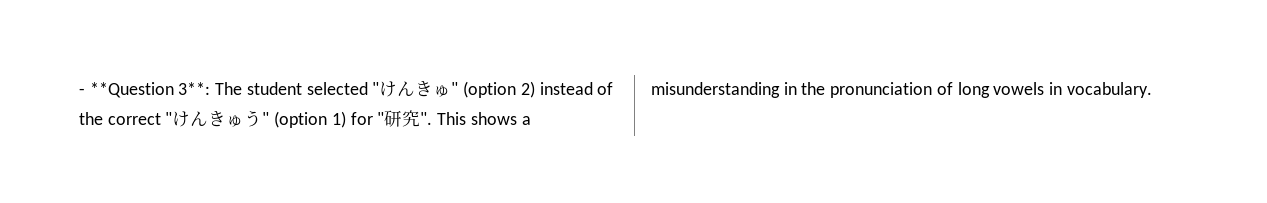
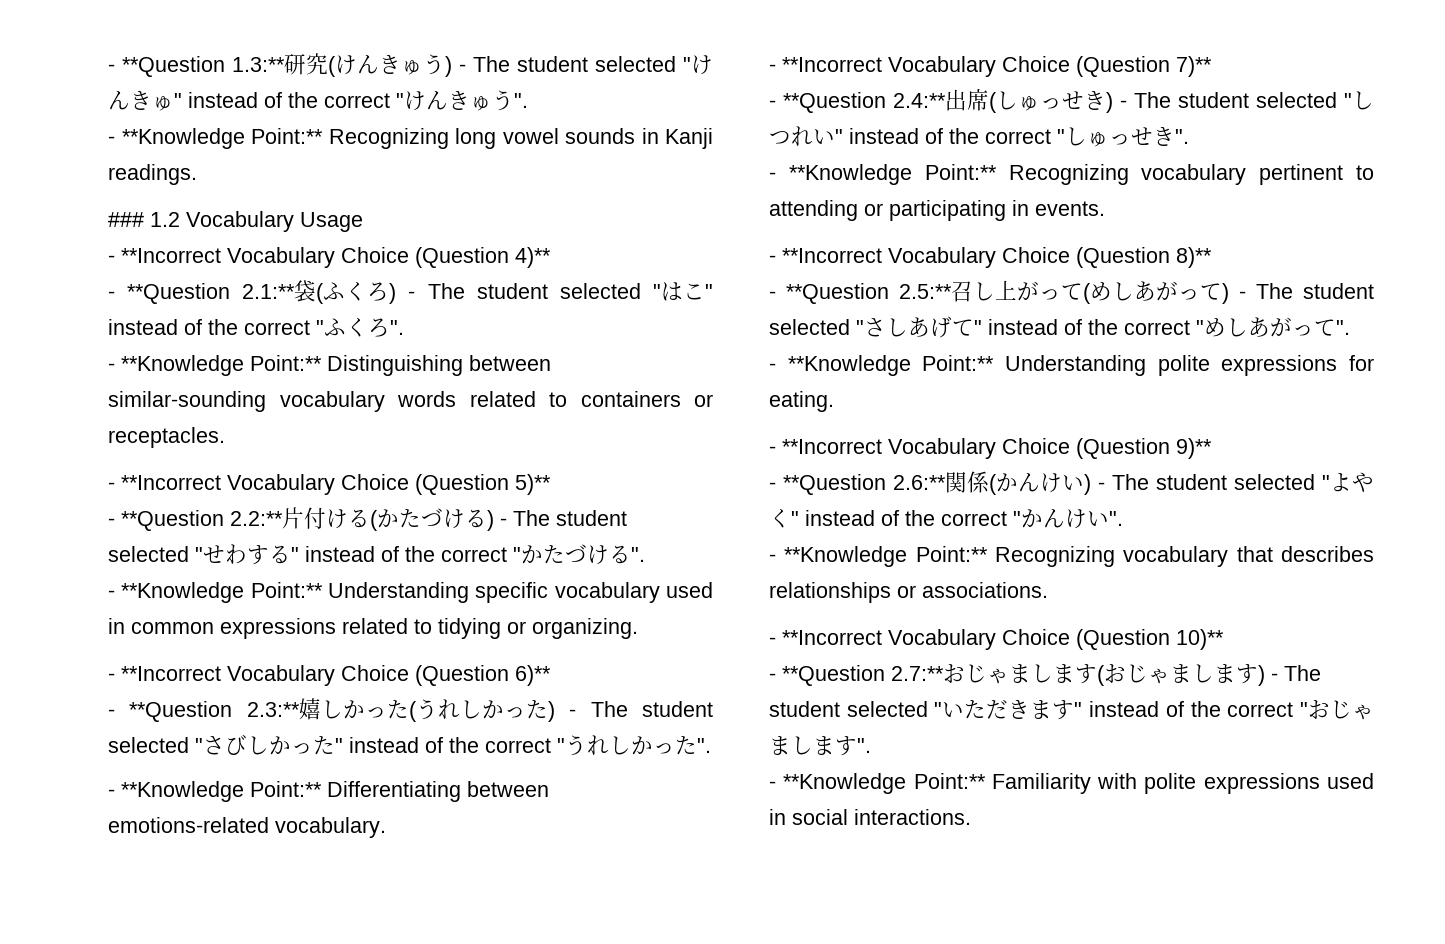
[79,82,211,98] - **Question 3**: -> [108,53,466,77] - **Question 1.3:**研究(けんきゅう) -
[463,81,535,98] (option 2) -> (182, 100) none
[262,110,531,128] [651,82,1152,98] " (option 1) for "研究". This shows a misunderstanding in the pronunciation of long vowels in vocabulary. -> [514,93,528,108] [108,128,713,149] [108,164,197,185] [108,211,363,232] [108,247,551,268] [108,280,713,304] [108,318,404,337] [108,355,551,376] [108,391,713,412] [108,427,225,448] [108,474,551,495] [108,507,627,531] [108,544,645,565] [108,582,713,603] [108,618,638,639] [108,665,551,686] [108,698,713,722] [108,734,711,756] [108,781,549,802] [108,817,386,838] [769,56,1212,77] [769,89,1374,113] [769,126,1189,147] [769,164,1374,185] [769,200,1105,221] [769,247,1212,268] [769,280,1374,304] [769,316,1350,338] [769,355,1374,376] [769,391,834,412] [769,438,1212,459] [769,471,1374,495] [769,508,1123,529] [769,546,1374,567] [769,582,1048,603] [769,629,1224,650] [769,664,1321,686] [769,699,1374,720] [769,736,871,756] [769,773,1374,794] [769,809,971,825] ". // - **Knowledge Point:** Recognizing long vowel sounds in Kanji readings. // ### 1.2 Vocabulary Usage // - **Incorrect Vocabulary Choice (Question 4)** // - **Question 2.1:**袋(ふくろ) - The student selected "はこ" instead of the correct "ふくろ". // - **Knowledge Point:** Distinguishing between similar-sounding vocabulary words related to containers or receptacles. // - **Incorrect Vocabulary Choice (Question 5)** // - **Question 2.2:**片付ける(かたづける) - The student selected "せわする" instead of the correct "かたづける". // - **Knowledge Point:** Understanding specific vocabulary used in common expressions related to tidying or organizing. // - **Incorrect Vocabulary Choice (Question 6)** // - **Question 2.3:**嬉しかった(うれしかった) - The student selected "さびしかった" instead of the correct "うれしかった". // - **Knowledge Point:** Differentiating between emotions-related vocabulary. // - **Incorrect Vocabulary Choice (Question 7)** // - **Question 2.4:**出席(しゅっせき) - The student selected "しつれい" instead of the correct "しゅっせき". // - **Knowledge Point:** Recognizing vocabulary pertinent to attending or participating in events. // - **Incorrect Vocabulary Choice (Question 8)** // - **Question 2.5:**召し上がって(めしあがって) - The student selected "さしあげて" instead of the correct "めしあがって". // - **Knowledge Point:** Understanding polite expressions for eating. // - **Incorrect Vocabulary Choice (Question 9)** // - **Question 2.6:**関係(かんけい) - The student selected "よやく" instead of the correct "かんけい". // - **Knowledge Point:** Recognizing vocabulary that describes relationships or associations. // - **Incorrect Vocabulary Choice (Question 10)** // - **Question 2.7:**おじゃまします(おじゃまします) - The student selected "いただきます" instead of the correct "おじゃまします". // - **Knowledge Point:** Familiarity with polite expressions used in social interactions.

